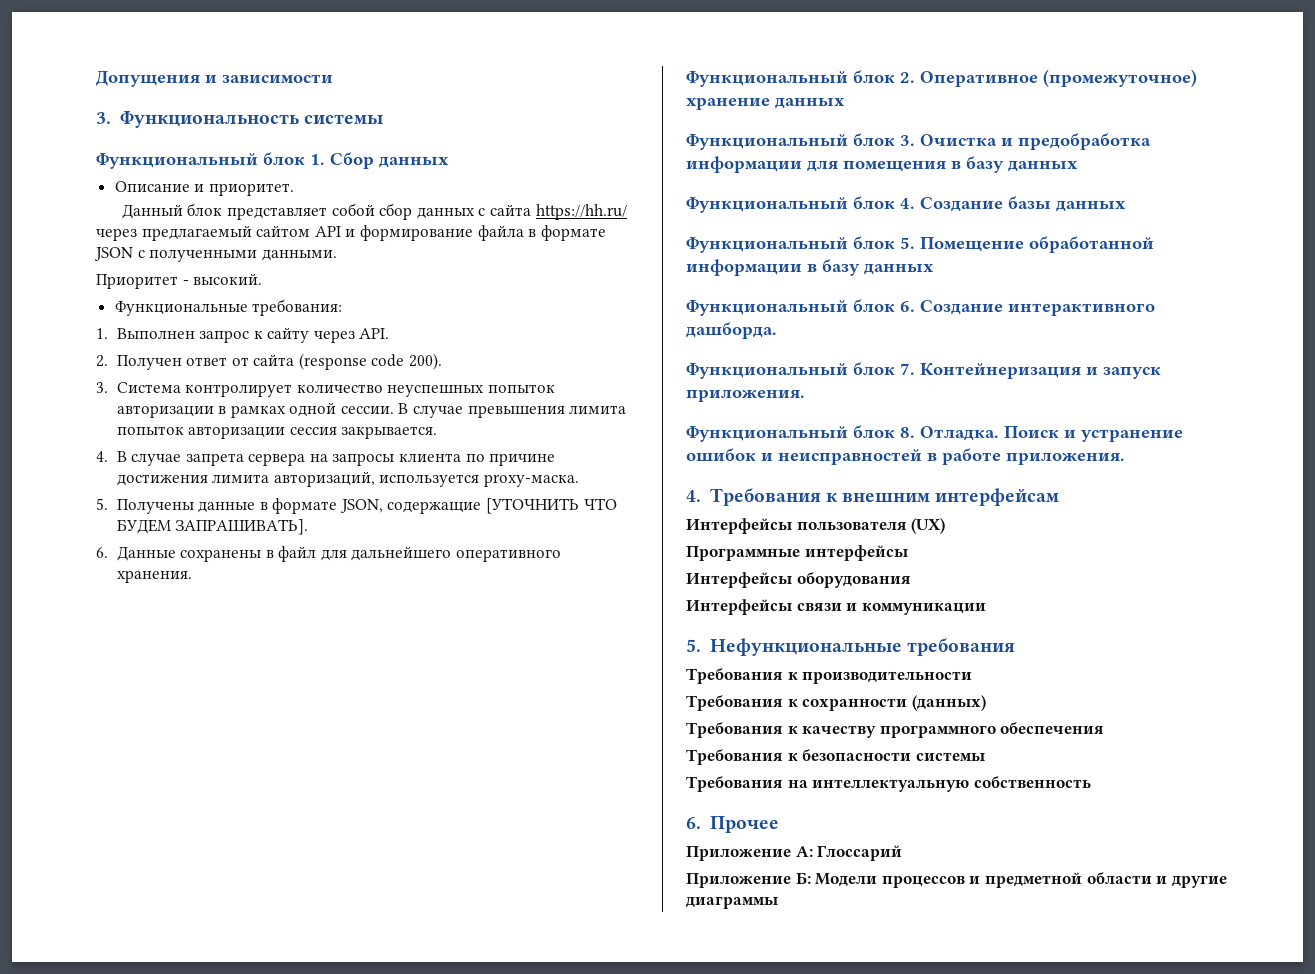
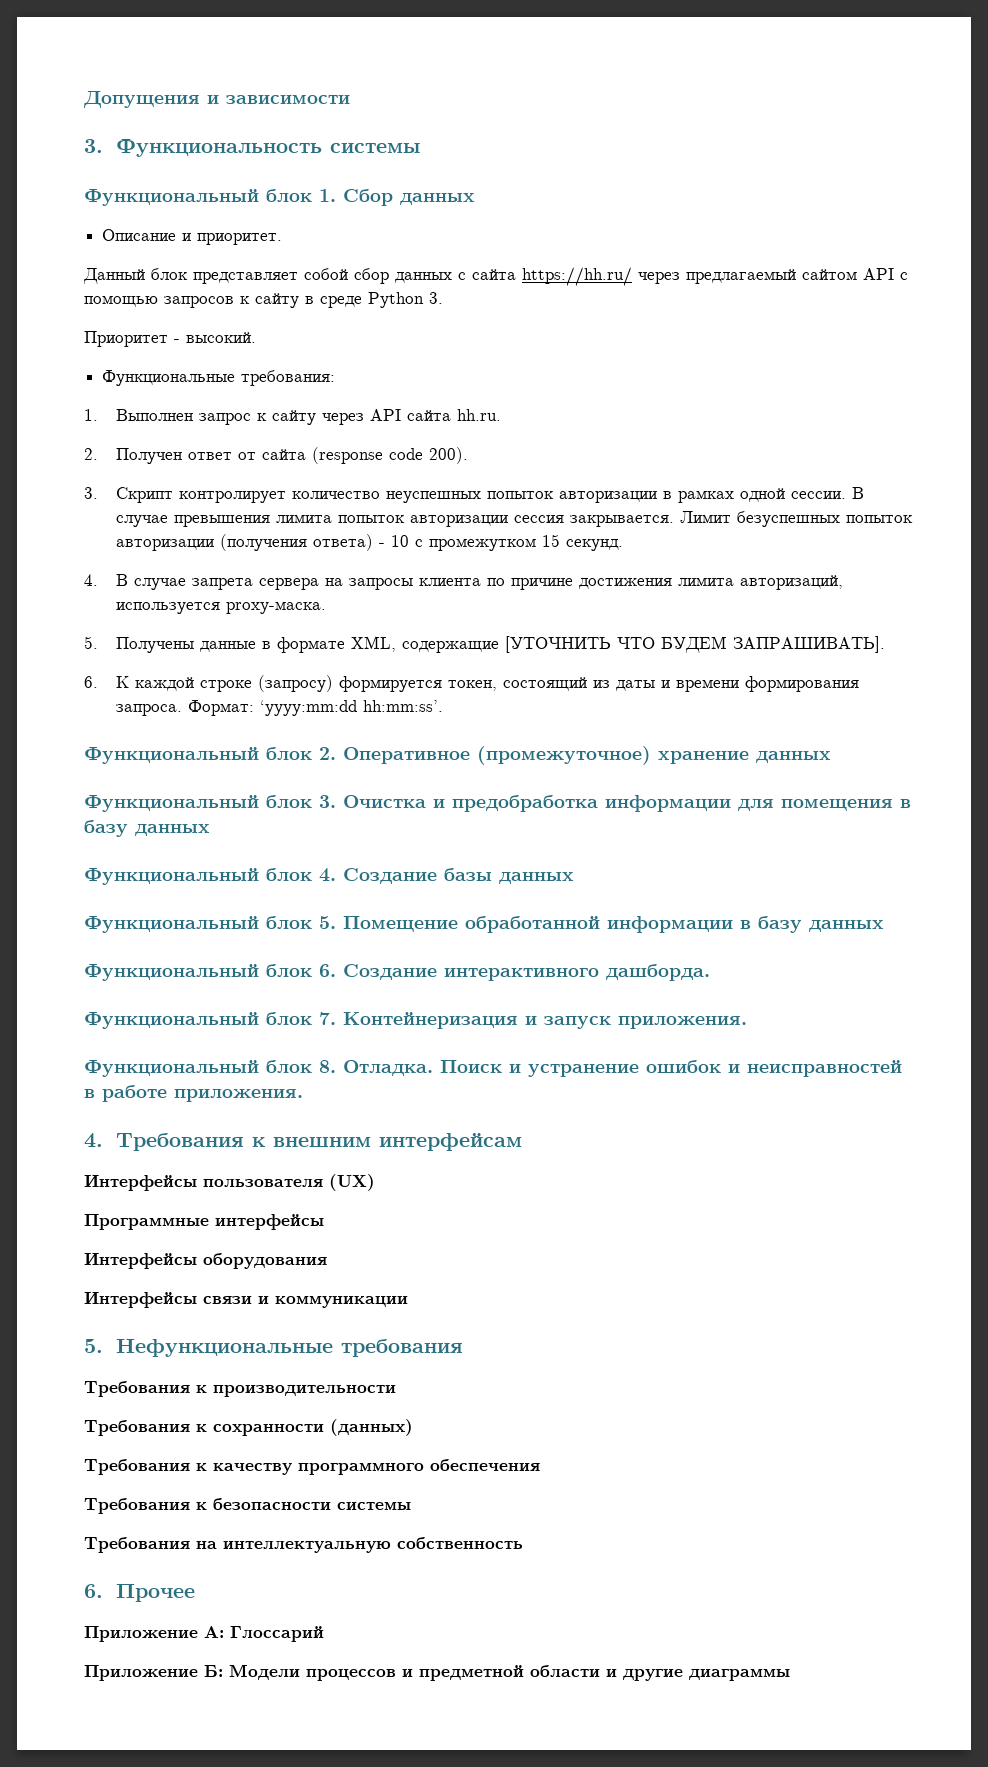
[345,225,606,241] [94,247,337,262] и формирование файла в формате JSON с полученными данными. -> [900,272,908,280] [84,292,443,308] с помощью запросов к сайту в среде Python 3.
[359,328,390,339] API. -> [370,409,502,421] API сайта hh.ru.
[116,382,181,393] Система -> [116,487,174,503] Скрипт
(438, 432) none -> [680,511,914,527] [116,534,624,551] Лимит безуспешных попыток авторизации (получения ответа) - 10 с промежутком 15 секунд.
[339,499,383,513] JSON, -> [351,636,397,652] XML,
[116,546,562,562] [116,570,192,583] Данные сохранены в файл для дальнейшего оперативного хранения. -> [116,675,860,692] [116,700,444,716] К каждой строке (запросу) формируется токен, состоящий из даты и времени формирования запроса. Формат: ‘yyyy:mm:dd hh:mm:ss’.

